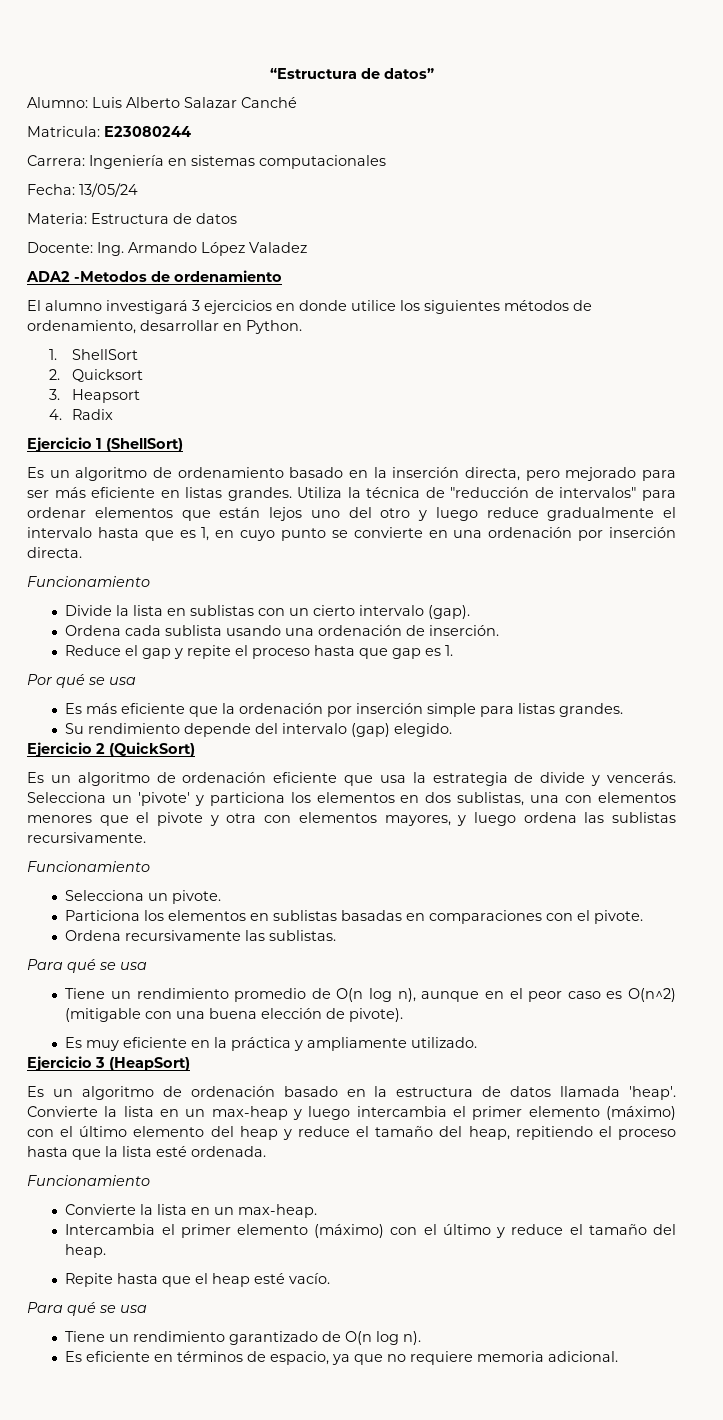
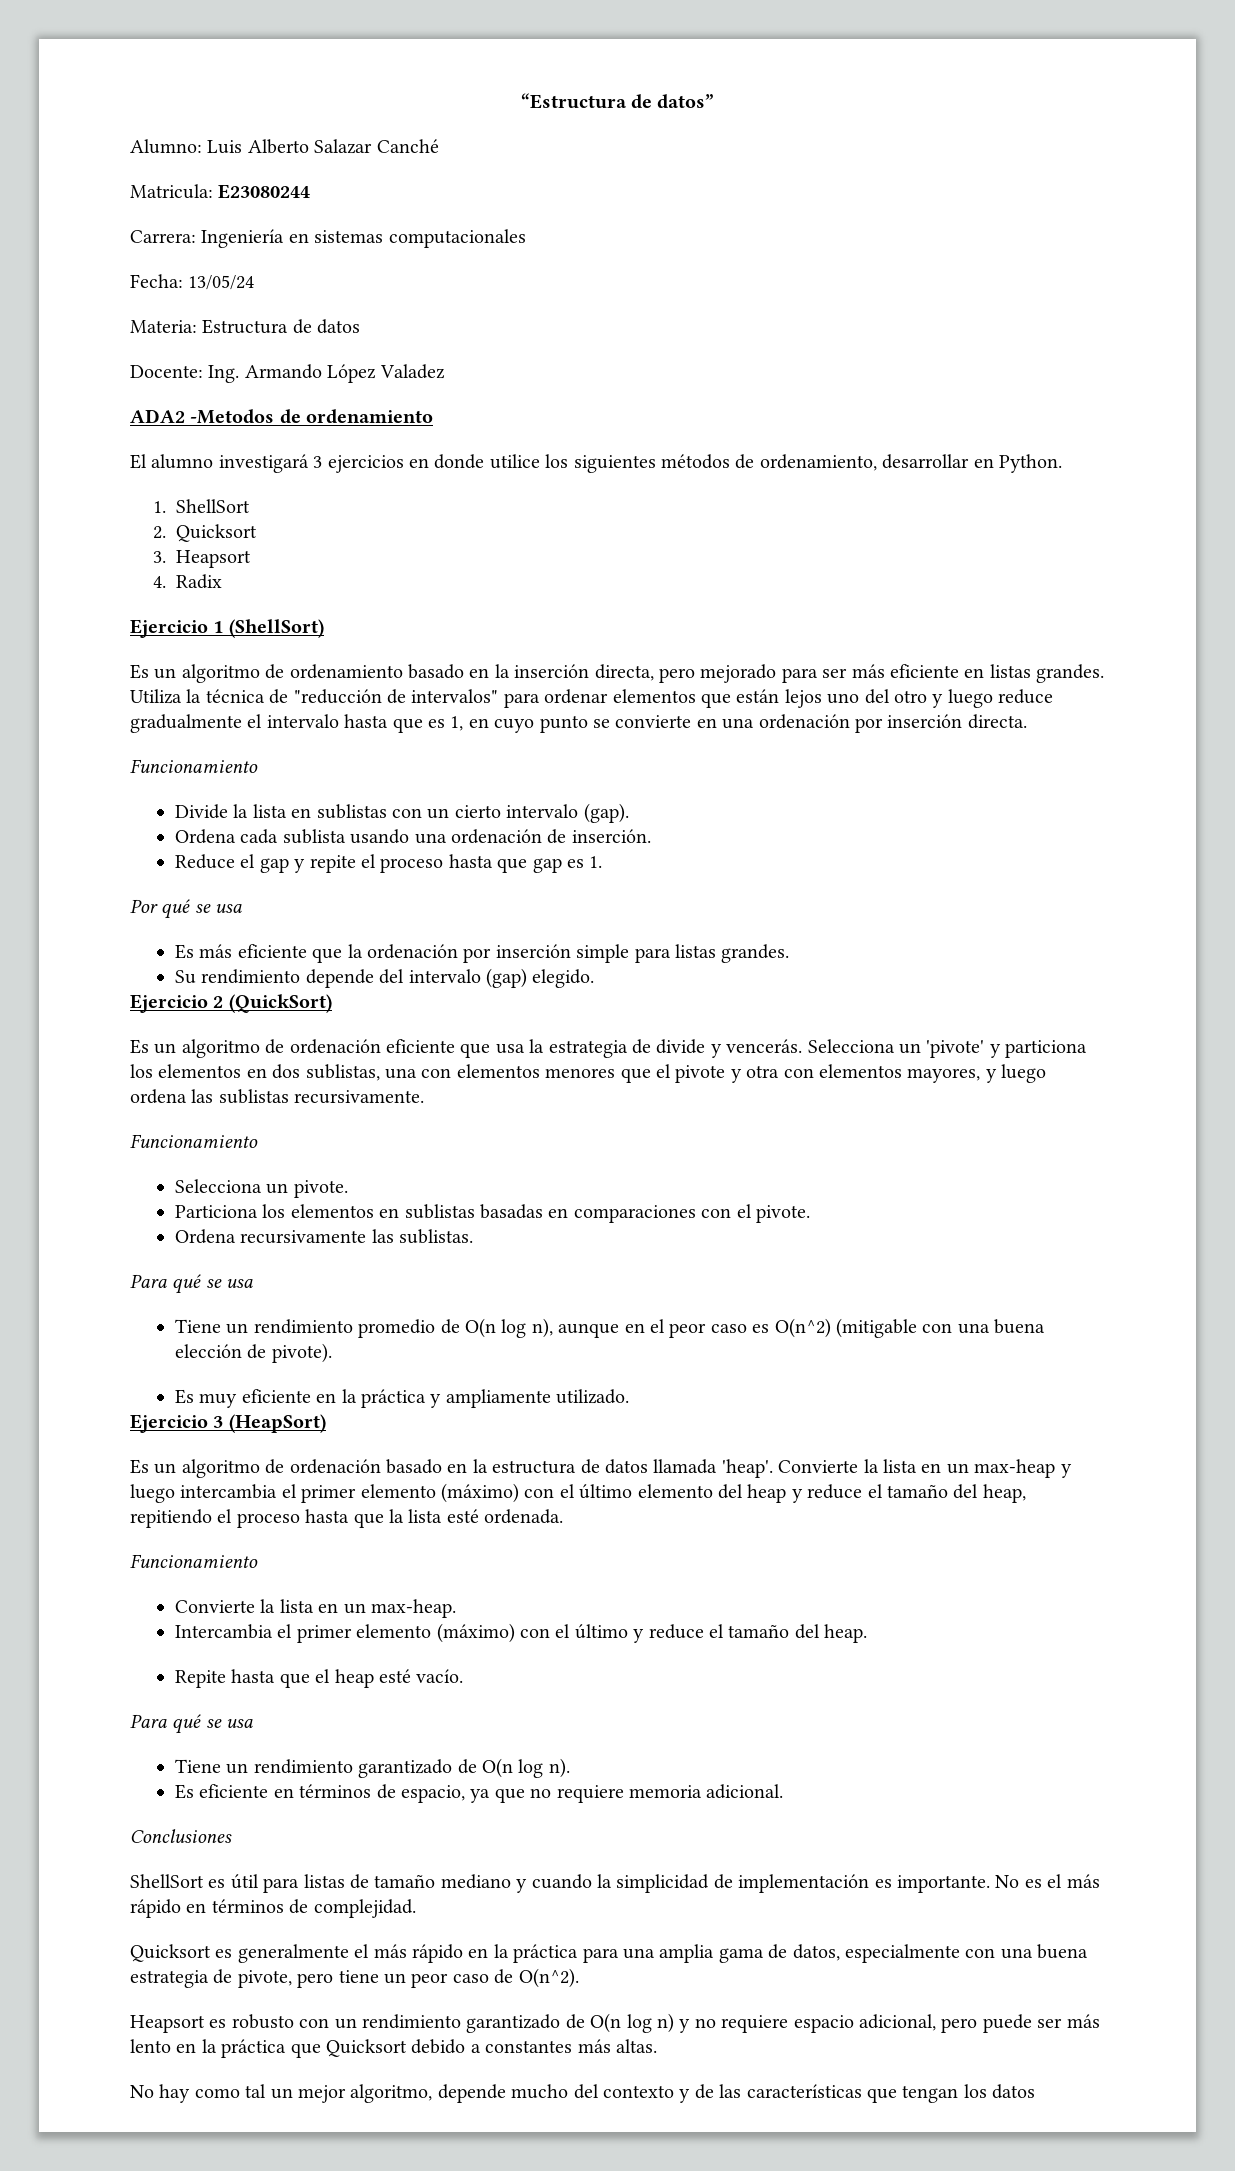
(619, 1356) none -> [130,1829,232,1843] [130,1874,1100,1893] [130,1899,416,1918] [130,1944,1089,1963] [130,1968,579,1988] [130,2013,1100,2033] [130,2039,657,2058] [130,2084,1036,2103] // Conclusiones // ShellSort es útil para listas de tamaño mediano y cuando la simplicidad de implementación es importante. No es el más rápido en términos de complejidad. // Quicksort es generalmente el más rápido en la práctica para una amplia gama de datos, especialmente con una buena estrategia de pivote, pero tiene un peor caso de O(n^2). // Heapsort es robusto con un rendimiento garantizado de O(n log n) y no requiere espacio adicional, pero puede ser más lento en la práctica que Quicksort debido a constantes más altas. // No hay como tal un mejor algoritmo, depende mucho del contexto y de las características que tengan los datos

